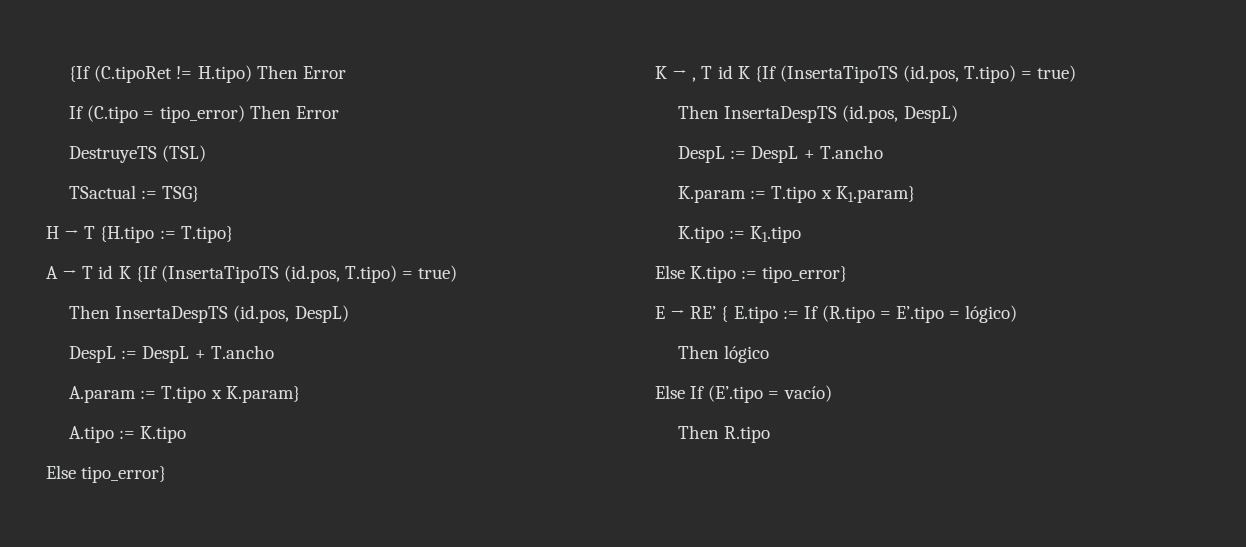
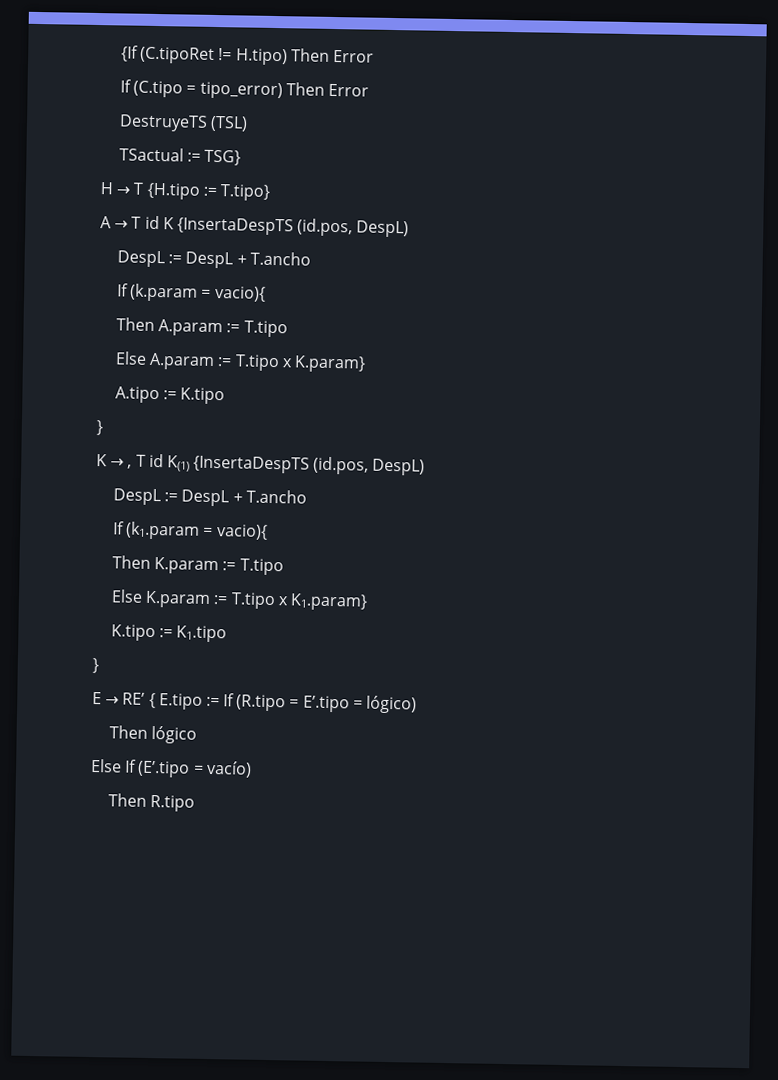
[135,265,458,283] [69,305,349,323] [69,345,274,363] {If (InsertaTipoTS (id.pos, T.tipo) = true) // Then InsertaDespTS (id.pos, DespL) // DespL := DespL + T.ancho // -> [176,217,410,238] [117,250,311,269] [117,283,266,302] [116,317,288,338] [115,351,148,365] {InsertaDespTS (id.pos, DespL) // DespL := DespL + T.ancho // If (k.param = vacio){ // Then A.param := T.tipo // Else
[46,465,167,483] Else tipo_error} -> [96,420,103,436] }
[737,65,1077,83] [678,105,958,123] [678,145,883,163] K {If (InsertaTipoTS (id.pos, T.tipo) = true) // Then InsertaDespTS (id.pos, DespL) // DespL := DespL + T.ancho // -> [166,455,426,476] [113,488,307,507] [113,521,268,540] [112,555,284,576] [111,589,144,603] K(1) {InsertaDespTS (id.pos, DespL) // DespL := DespL + T.ancho // If (k1.param = vacio){ // Then K.param := T.tipo // Else
[655,265,848,283] Else K.tipo := tipo_error} -> [92,658,99,674] }

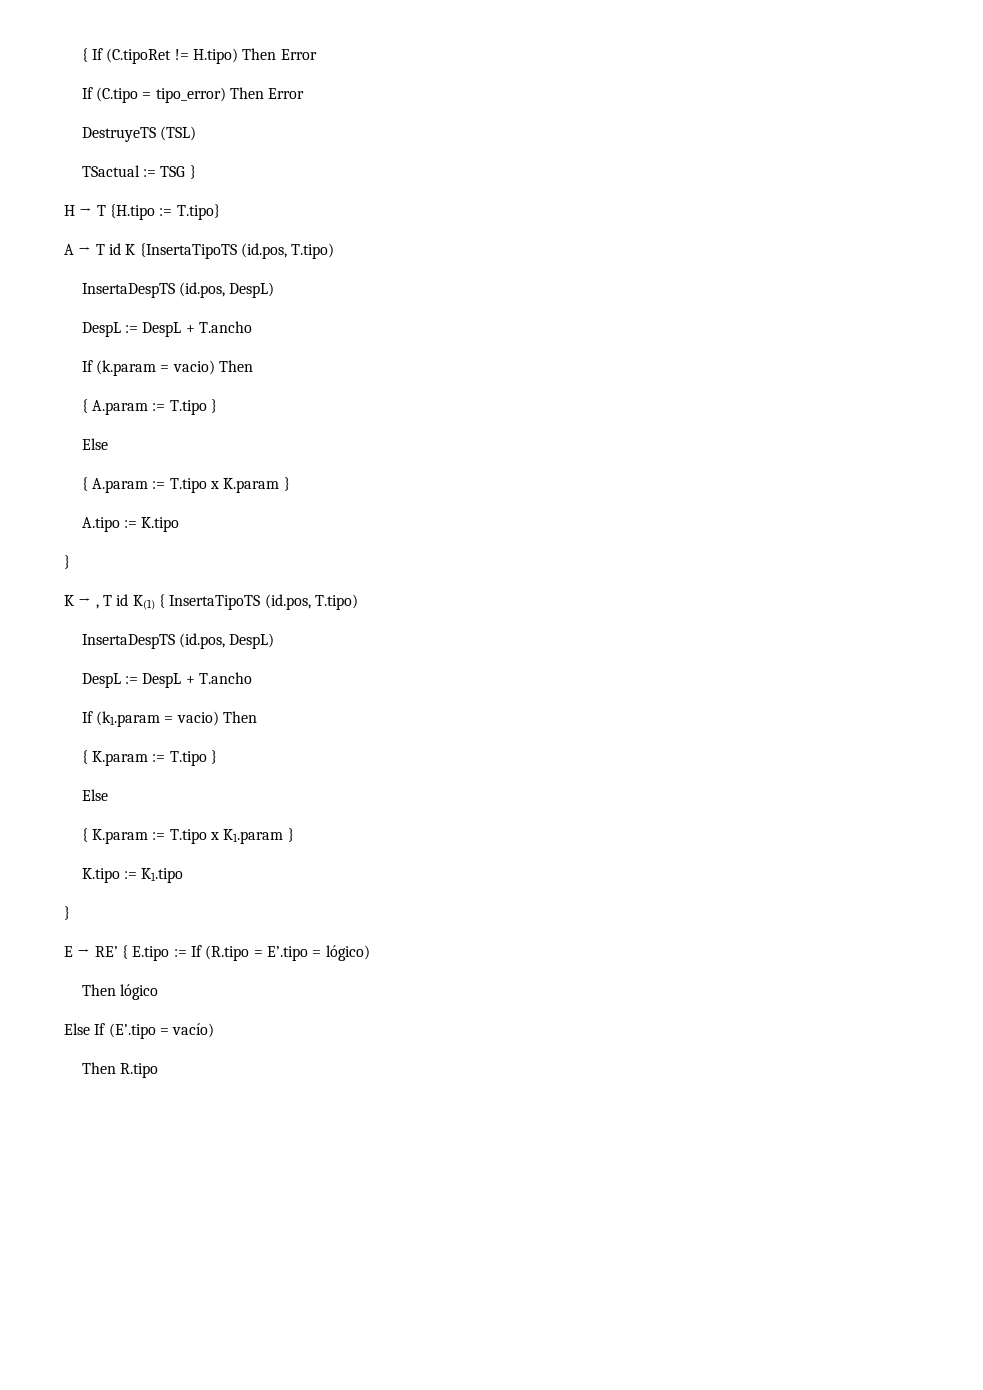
[121,45,140,62] {If -> [81,48,104,62] { If
[204,149,242,166] TSG} -> [160,165,196,179] TSG }
[176,217,294,236] {InsertaDespTS -> [139,243,335,259] [81,283,175,298] {InsertaTipoTS (id.pos, T.tipo) // InsertaDespTS
[214,286,266,302] [116,317,288,338] [115,351,148,365] vacio){ // Then A.param := T.tipo // Else -> [172,360,254,375] [81,399,218,415] [81,438,108,450] [81,477,88,491] vacio) Then // { A.param := T.tipo } // Else // {
[293,355,366,373] K.param} -> [223,477,290,493] K.param }
[193,455,311,474] {InsertaDespTS -> [158,594,358,610] [81,634,175,649] { InsertaTipoTS (id.pos, T.tipo) // InsertaDespTS
[215,524,268,540] [112,555,284,576] [111,589,144,603] vacio){ // Then K.param := T.tipo // Else -> [176,711,258,726] [81,750,218,766] [81,789,108,801] [81,828,88,842] vacio) Then // { K.param := T.tipo } // Else // {
[289,593,368,611] K1.param} -> [223,828,294,844] K1.param }

